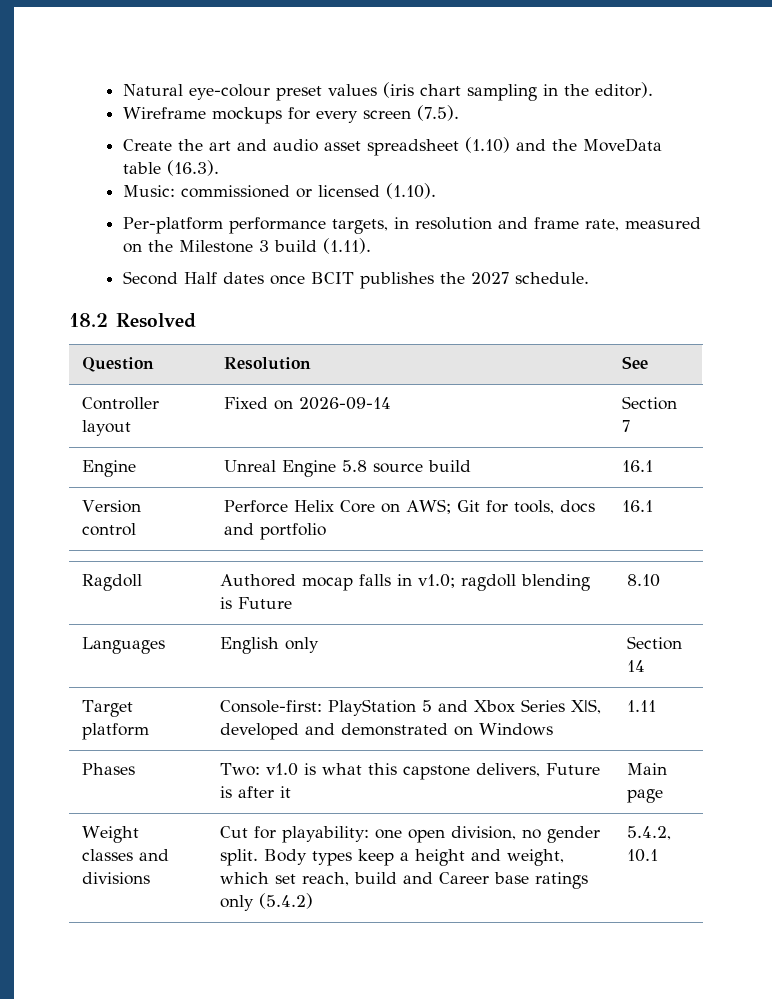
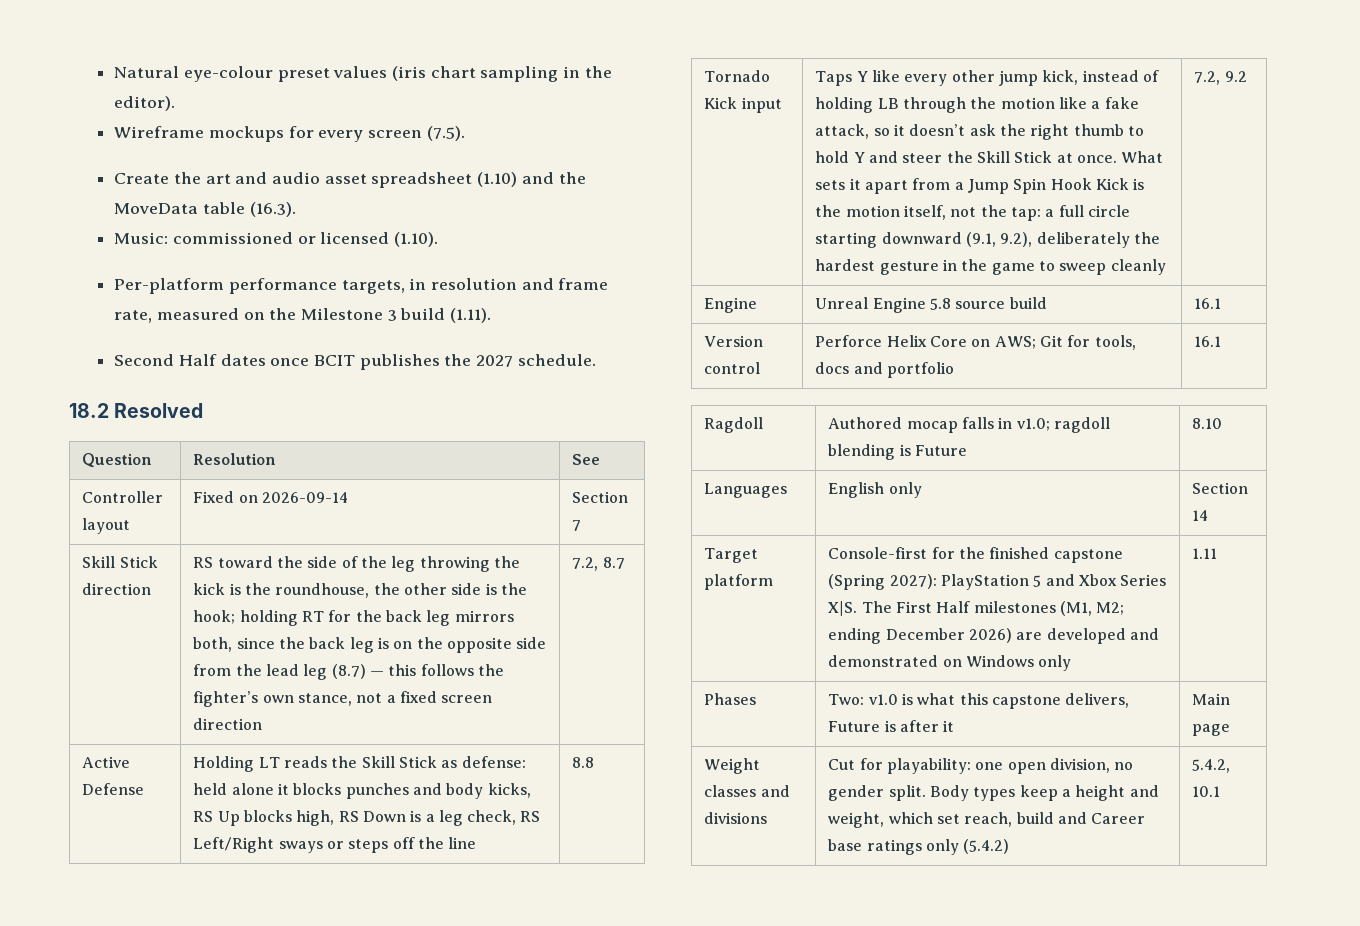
(631, 426) none -> [82,556,158,568] [82,583,152,595] [193,556,520,572] [193,583,527,598] [193,610,514,626] [193,637,547,653] [193,664,504,680] [193,691,493,707] [193,718,263,730] [572,557,625,571] [82,756,131,768] [82,783,145,795] [193,756,526,772] [193,783,531,799] [193,810,541,826] [193,837,477,853] [572,757,595,768] [704,70,771,82] [704,97,782,113] [815,70,1159,86] [815,97,1139,113] [815,124,1144,140] [815,151,1164,163] [815,178,1145,194] [815,205,1130,221] [815,232,1160,248] [815,259,1166,275] [1194,71,1247,85] // Skill Stick direction | RS toward the side of the leg throwing the kick is the roundhouse, the other side is the hook; holding RT for the back leg mirrors both, since the back leg is on the opposite side from the lead leg (8.7) — this follows the fighter’s own stance, not a fixed screen direction | 7.2, 8.7 // Active Defense | Holding LT reads the Skill Stick as defense: held alone it blocks punches and body kicks, RS Up blocks high, RS Down is a leg check, RS Left/Right sways or steps off the line | 8.8 // Tornado Kick input | Taps Y like every other jump kick, instead of holding LB through the motion like a fake attack, so it doesn’t ask the right thumb to hold Y and steer the Skill Stick at once. What sets it apart from a Jump Spin Hook Kick is the motion itself, not the tap: a full circle starting downward (9.1, 9.2), deliberately the hardest gesture in the game to sweep cleanly | 7.2, 9.2
[220,700,323,713] Console-first: -> [828,547,1123,563] [828,574,937,590] Console-first for the finished capstone (Spring 2027):
[571,699,602,714] X|S, -> [828,601,1125,616] [828,628,1043,644] X|S. The First Half milestones (M1, M2; ending December 2026) are
(554, 729) none -> [1038,655,1072,671] only

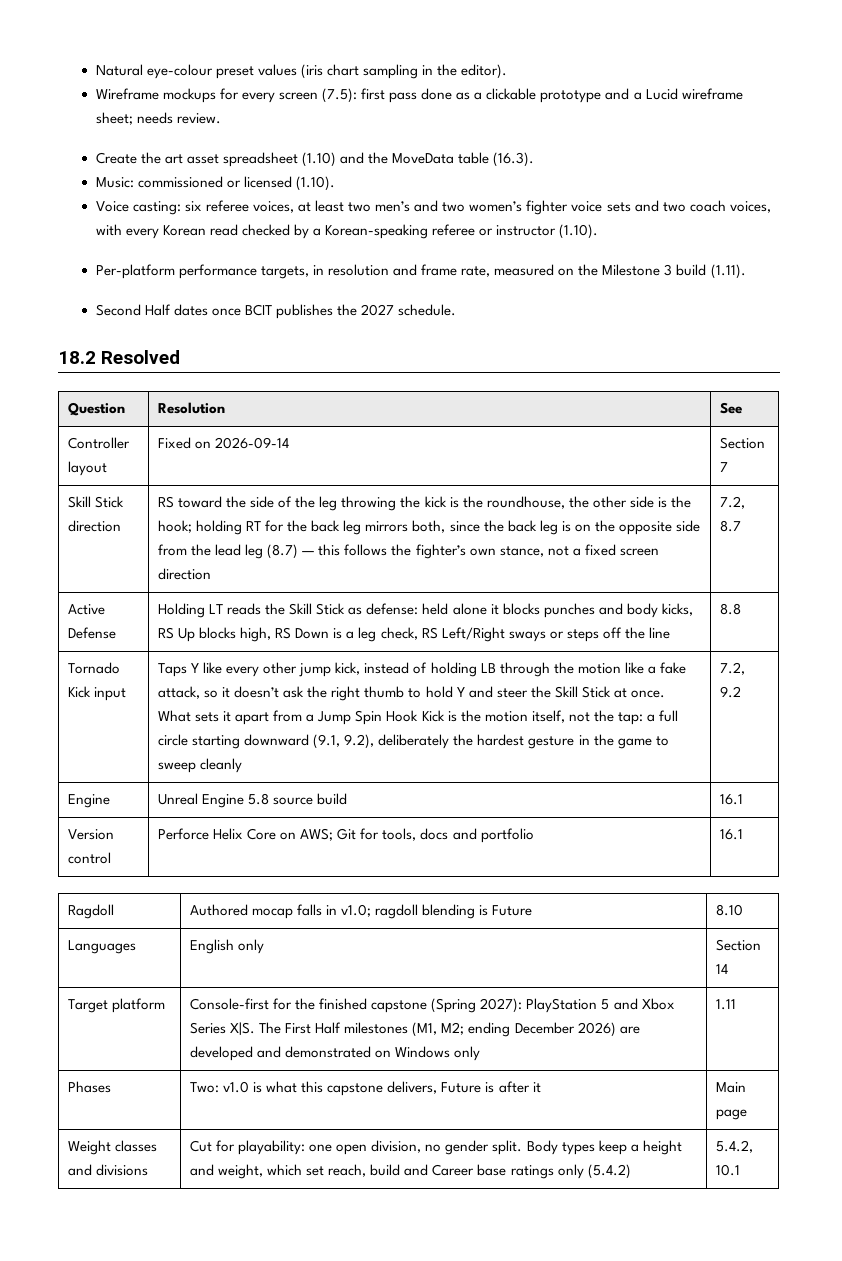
[426,126,465,141] (7.5). -> [322,88,743,103] [95,112,221,125] (7.5): first pass done as a clickable prototype and a Lucid wireframe sheet; needs review.
[235,172,321,184] and audio -> (183, 159) none
(439, 239) none -> [95,200,771,215] [95,224,599,239] // Voice casting: six referee voices, at least two men’s and two women’s fighter voice sets and two coach voices, with every Korean read checked by a Korean-speaking referee or instructor (1.10).

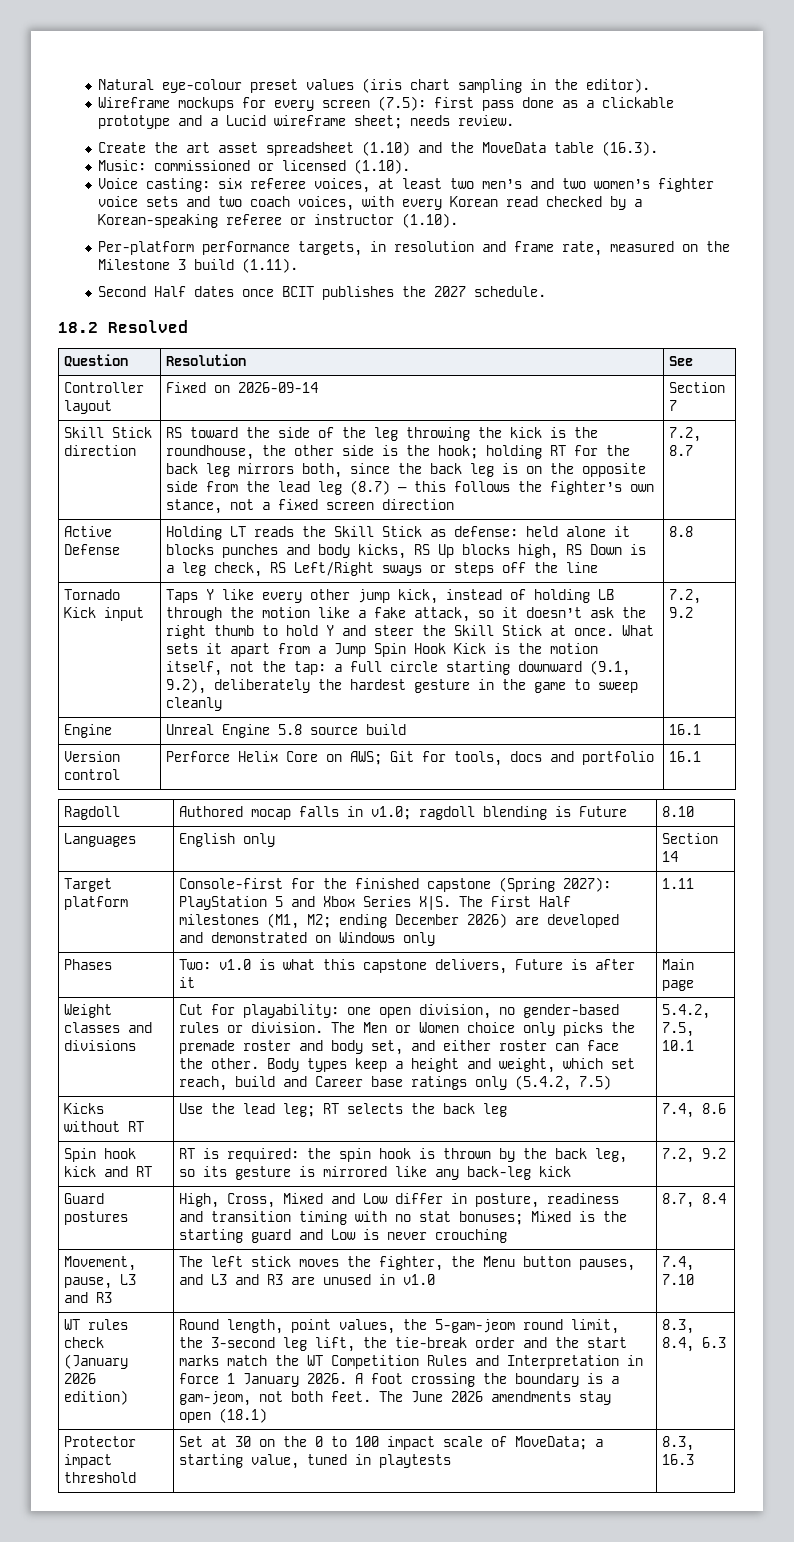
[445,1140,523,1155] gender split. -> [523,1004,620,1018] [179,1022,636,1036] [179,1040,620,1055] [179,1058,260,1069] gender-based rules or division. The Men or Women choice only picks the premade roster and body set, and either roster can face the other.
[587,1164,631,1179] (5.4.2) -> [515,1075,612,1091] (5.4.2, 7.5)
(754, 1146) none -> [662,1022,695,1037] 7.5,
(741, 1170) none -> [64,1103,105,1114] [64,1121,145,1132] [179,1103,508,1117] [662,1103,727,1118] [64,1148,137,1162] [64,1166,153,1177] [179,1148,628,1163] [179,1166,572,1180] [662,1148,727,1163] [64,1193,105,1204] [64,1211,129,1225] [179,1193,620,1208] [179,1211,628,1225] [179,1229,508,1243] [662,1193,727,1208] [64,1256,137,1271] [64,1274,137,1289] [64,1292,113,1303] [179,1256,636,1271] [179,1274,436,1285] [662,1256,695,1271] [662,1274,695,1285] [64,1319,129,1330] [64,1337,105,1348] [64,1354,129,1369] [64,1373,97,1384] [64,1390,129,1405] [179,1319,620,1334] [179,1337,628,1352] [179,1355,644,1369] [179,1373,620,1387] [179,1391,612,1406] [179,1408,268,1423] [662,1319,695,1334] [662,1337,727,1352] [64,1436,137,1447] [64,1454,113,1468] [64,1472,137,1483] [179,1436,604,1450] [179,1454,452,1469] [662,1436,695,1451] [662,1454,695,1465] // Kicks without RT | Use the lead leg; RT selects the back leg | 7.4, 8.6 // Spin hook kick and RT | RT is required: the spin hook is thrown by the back leg, so its gesture is mirrored like any back-leg kick | 7.2, 9.2 // Guard postures | High, Cross, Mixed and Low differ in posture, readiness and transition timing with no stat bonuses; Mixed is the starting guard and Low is never crouching | 8.7, 8.4 // Movement, pause, L3 and R3 | The left stick moves the fighter, the Menu button pauses, and L3 and R3 are unused in v1.0 | 7.4, 7.10 // WT rules check (January 2026 edition) | Round length, point values, the 5-gam-jeom round limit, the 3-second leg lift, the tie-break order and the start marks match the WT Competition Rules and Interpretation in force 1 January 2026. A foot crossing the boundary is a gam-jeom, not both feet. The June 2026 amendments stay open (18.1) | 8.3, 8.4, 6.3 // Protector impact threshold | Set at 30 on the 0 to 100 impact scale of MoveData; a starting value, tuned in playtests | 8.3, 16.3

